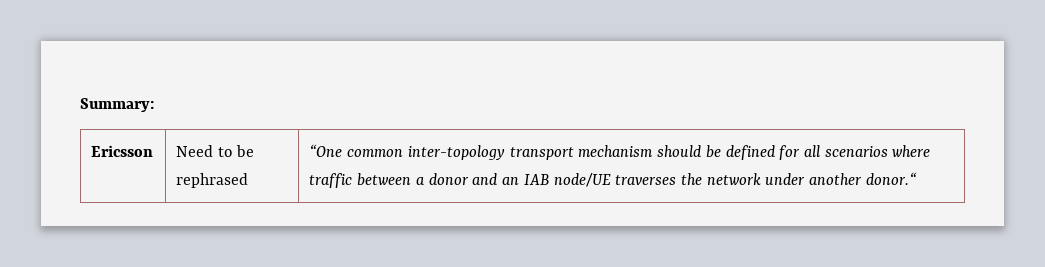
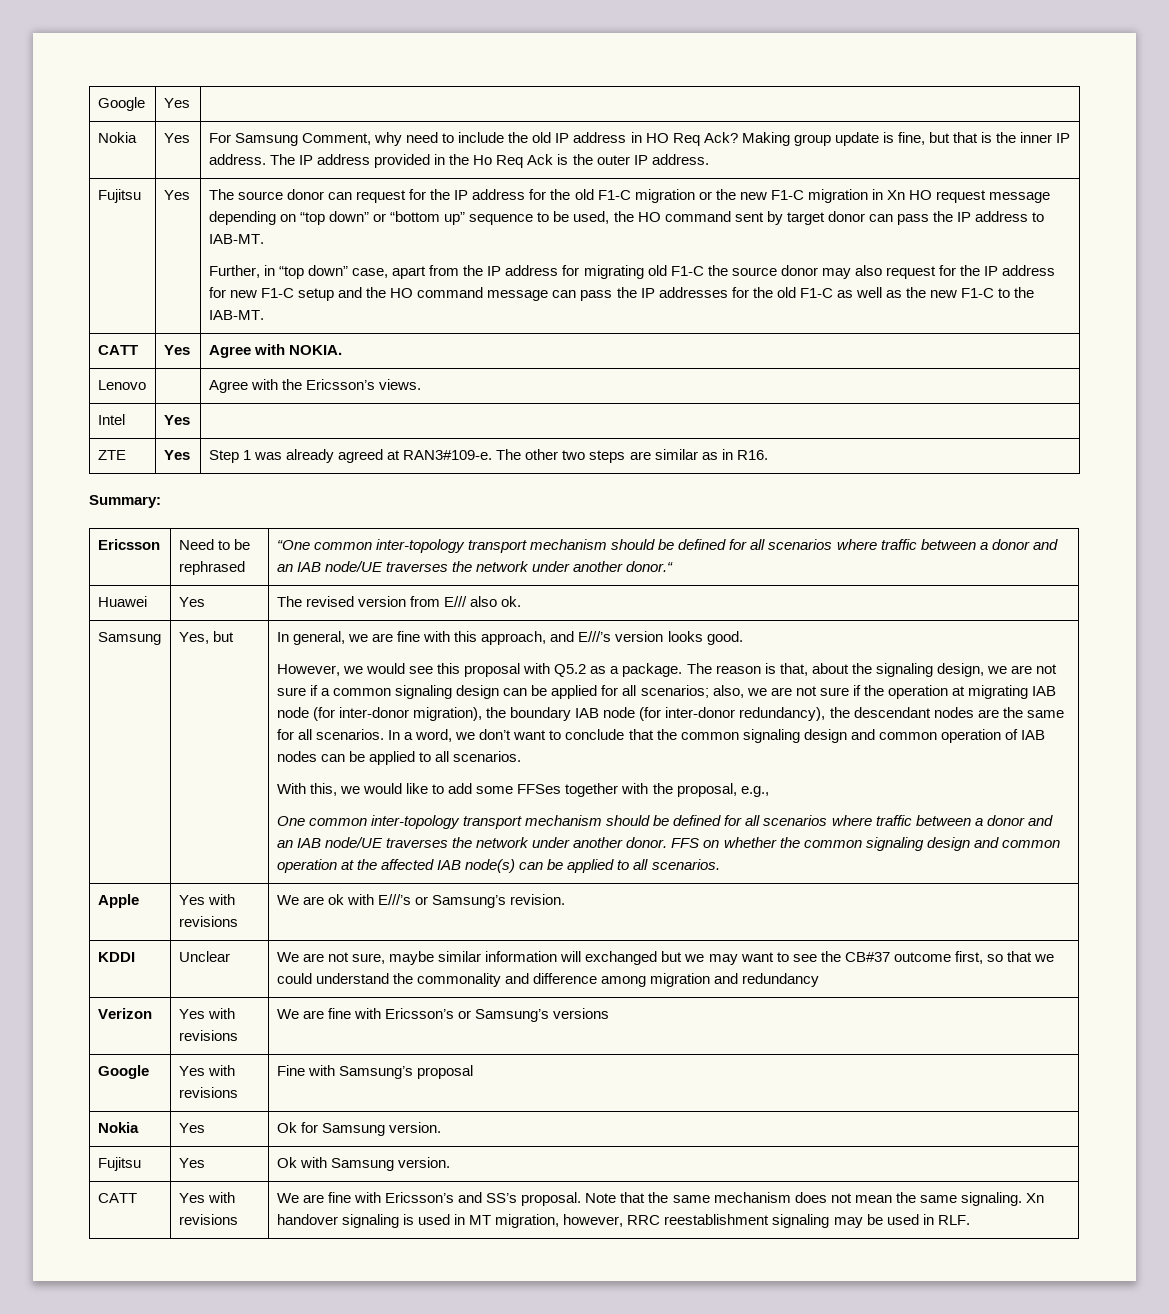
(80, 105) none -> [97,97,145,111] [163,98,190,108] [97,132,137,143] [163,133,190,143] [208,132,1071,146] [208,154,709,168] [97,189,141,203] [163,190,190,200] [208,189,1051,203] [208,211,1045,225] [208,234,264,244] [208,265,1056,279] [208,287,1035,301] [208,310,264,320] [97,345,138,355] [163,345,190,355] [208,344,343,358] [97,380,146,390] [208,379,422,393] [97,414,125,425] [163,415,190,425] [97,450,126,460] [163,450,190,460] [208,449,768,463] Google | Yes | // Nokia | Yes | For Samsung Comment, why need to include the old IP address in HO Req Ack? Making group update is fine, but that is the inner IP address. The IP address provided in the Ho Req Ack is the outer IP address. // Fujitsu | Yes | The source donor can request for the IP address for the old F1-C migration or the new F1-C migration in Xn HO request message depending on “top down” or “bottom up” sequence to be used, the HO command sent by target donor can pass the IP address to IAB-MT. // Further, in “top down” case, apart from the IP address for migrating old F1-C the source donor may also request for the IP address for new F1-C setup and the HO command message can pass the IP addresses for the old F1-C as well as the new F1-C to the IAB-MT. // CATT | Yes | Agree with NOKIA. // Lenovo | | Agree with the Ericsson’s views. // Intel | Yes | // ZTE | Yes | Step 1 was already agreed at RAN3#109-e. The other two steps are similar as in R16. //
(917, 178) none -> [97,596,147,607] [178,597,205,607] [276,596,522,607] [97,632,161,645] [178,631,234,644] [276,631,743,645] [276,663,1057,677] [276,685,1057,699] [276,707,1064,721] [276,729,1045,743] [276,751,522,765] [276,783,769,797] [276,815,1053,829] [276,837,1060,851] [276,859,720,873] [97,894,139,908] [178,894,235,905] [178,916,238,927] [276,894,566,908] [97,952,135,962] [178,951,230,962] [276,951,1054,965] [276,973,820,987] [97,1008,152,1019] [178,1008,235,1019] [178,1030,238,1041] [276,1008,610,1022] [97,1065,149,1079] [178,1065,235,1076] [178,1087,238,1098] [276,1065,474,1079] [97,1122,139,1133] [178,1123,205,1133] [276,1122,442,1136] [97,1157,141,1171] [178,1158,205,1168] [276,1157,451,1171] [97,1193,137,1203] [178,1192,235,1203] [178,1214,238,1225] [276,1192,1044,1206] [276,1214,970,1228] // Huawei | Yes | The revised version from E/// also ok. // Samsung | Yes, but | In general, we are fine with this approach, and E///’s version looks good. // However, we would see this proposal with Q5.2 as a package. The reason is that, about the signaling design, we are not sure if a common signaling design can be applied for all scenarios; also, we are not sure if the operation at migrating IAB node (for inter-donor migration), the boundary IAB node (for inter-donor redundancy), the descendant nodes are the same for all scenarios. In a word, we don’t want to conclude that the common signaling design and common operation of IAB nodes can be applied to all scenarios. // With this, we would like to add some FFSes together with the proposal, e.g., // One common inter-topology transport mechanism should be defined for all scenarios where traffic between a donor and an IAB node/UE traverses the network under another donor. FFS on whether the common signaling design and common operation at the affected IAB node(s) can be applied to all scenarios. // Apple | Yes with revisions | We are ok with E///’s or Samsung’s revision. // KDDI | Unclear | We are not sure, maybe similar information will exchanged but we may want to see the CB#37 outcome first, so that we could understand the commonality and difference among migration and redundancy // Verizon | Yes with revisions | We are fine with Ericsson’s or Samsung’s versions // Google | Yes with revisions | Fine with Samsung’s proposal // Nokia | Yes | Ok for Samsung version. // Fujitsu | Yes | Ok with Samsung version. // CATT | Yes with revisions | We are fine with Ericsson’s and SS’s proposal. Note that the same mechanism does not mean the same signaling. Xn handover signaling is used in MT migration, however, RRC reestablishment signaling may be used in RLF.

